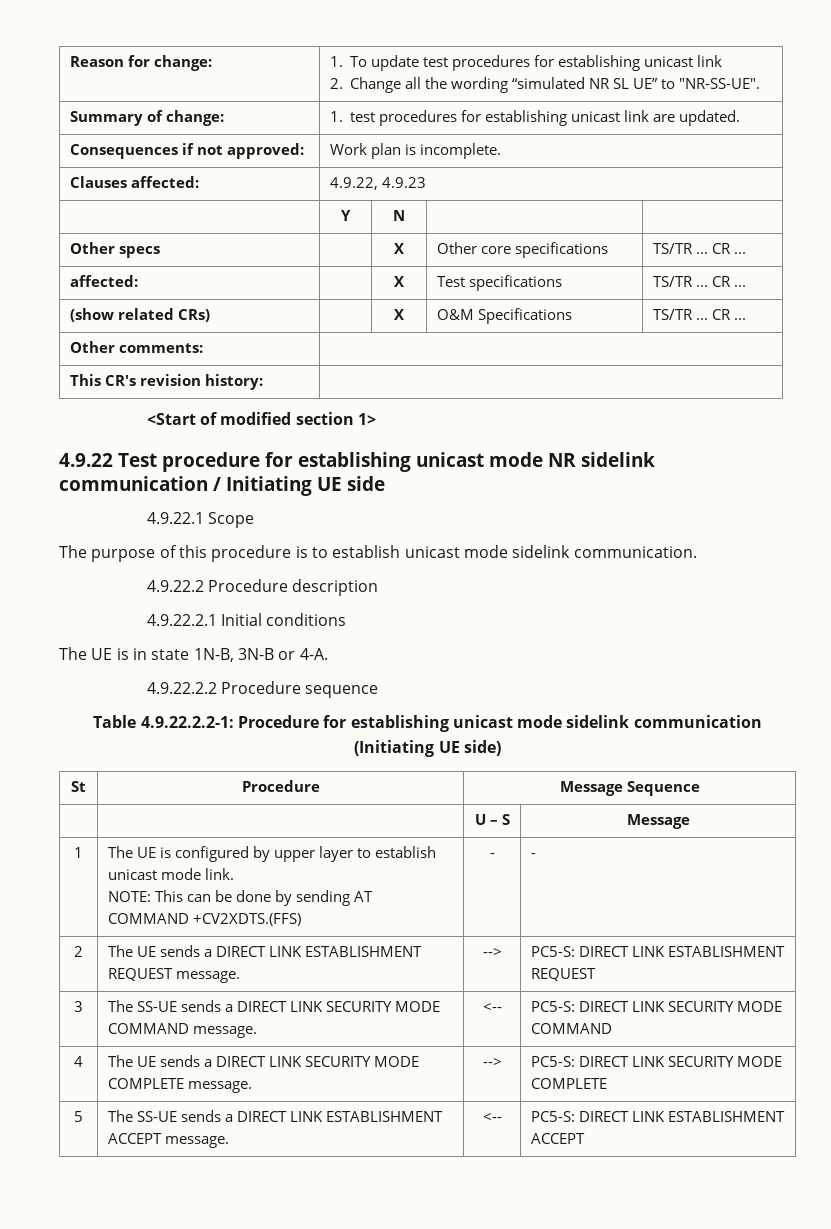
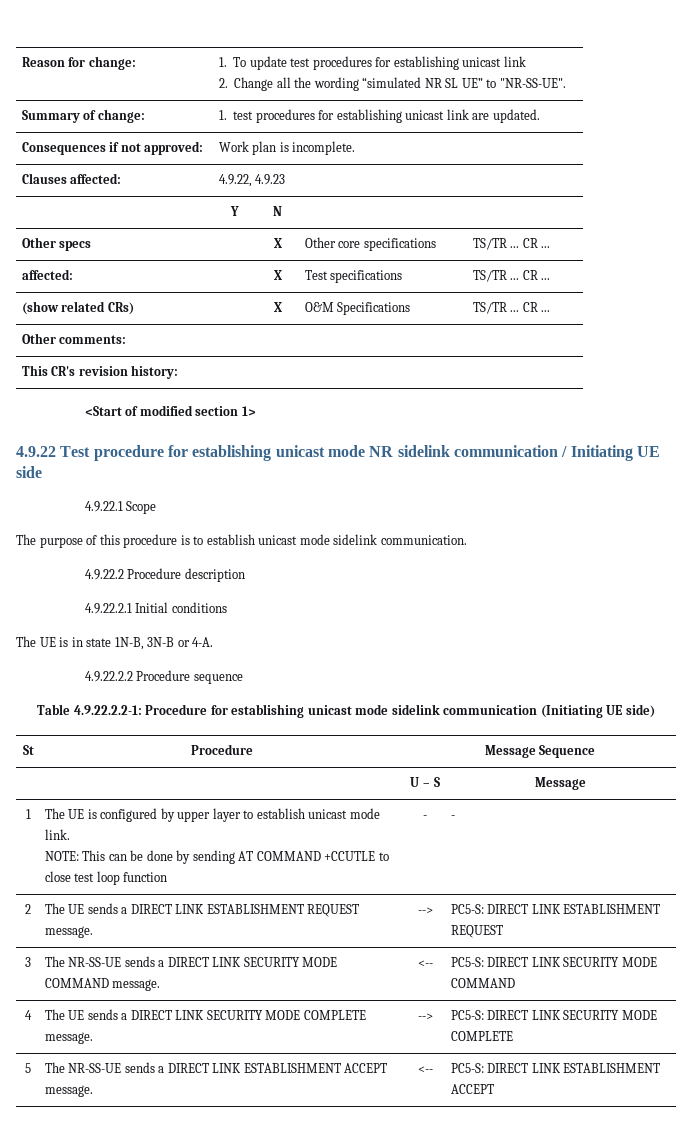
[193,913,302,926] +CV2XDTS.(FFS) -> [324,851,389,861] [44,871,168,885] +CCUTLE to close test loop function
[137,1001,178,1012] SS-UE -> [68,957,122,967] NR-SS-UE
[137,1111,178,1122] SS-UE -> [68,1063,122,1073] NR-SS-UE

